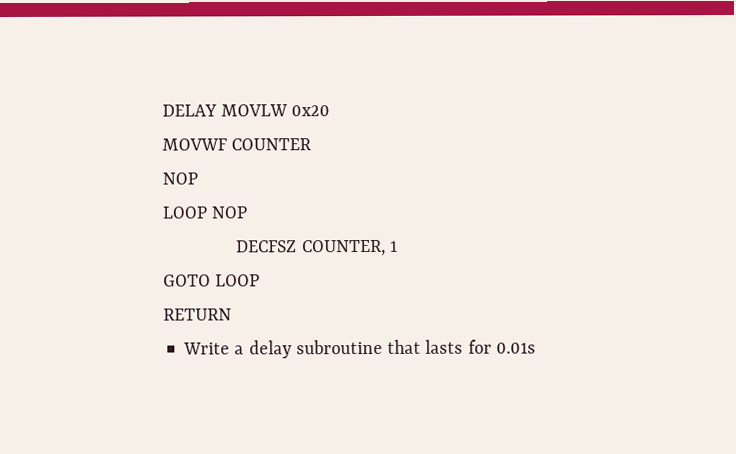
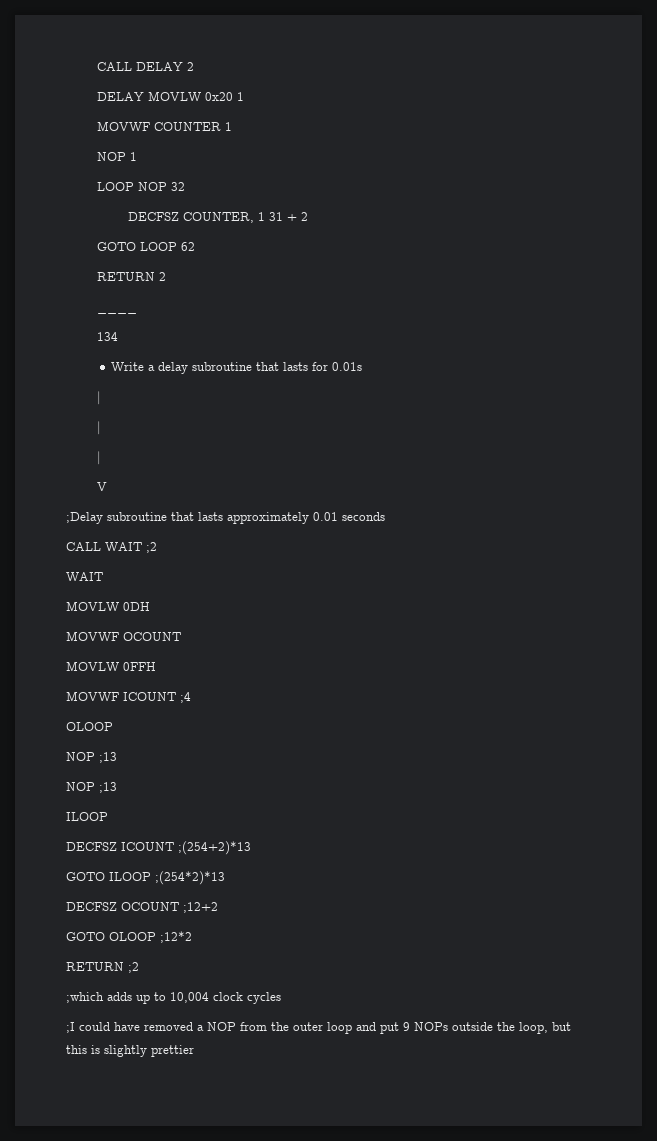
(161, 110) none -> [97,62,195,71] CALL DELAY 2 //
(331, 111) none -> [237,92,245,101] 1
[161,172,198,185] // NOP -> [225,122,233,131] [97,152,138,161] 1 // NOP 1
(247, 212) none -> [171,182,186,191] 32
(398, 246) none -> [269,212,309,221] 31 + 2
[162,308,232,321] // RETURN -> [181,242,196,251] [97,272,167,281] [97,311,138,314] [97,332,119,341] 62 // RETURN 2 // ____ // 134
(536, 348) none -> [97,391,102,405] [97,421,102,435] [97,451,102,465] [97,482,108,491] [66,512,385,524] [66,542,157,553] [66,572,103,581] [66,601,150,611] [66,631,181,641] [66,661,156,671] [66,691,191,703] [66,722,113,731] [66,752,117,763] [66,782,117,793] [66,812,108,821] [66,841,251,855] [66,871,225,885] [66,902,218,913] [66,931,192,943] [66,962,139,973] [66,992,281,1004] [66,1022,571,1034] [66,1045,194,1057] // | // | // | // V // ;Delay subroutine that lasts approximately 0.01 seconds // CALL WAIT ;2 // WAIT // MOVLW 0DH // MOVWF OCOUNT // MOVLW 0FFH // MOVWF ICOUNT ;4 // OLOOP // NOP ;13 // NOP ;13 // ILOOP // DECFSZ ICOUNT ;(254+2)*13 // GOTO ILOOP ;(254*2)*13 // DECFSZ OCOUNT ;12+2 // GOTO OLOOP ;12*2 // RETURN ;2 // ;which adds up to 10,004 clock cycles // ;I could have removed a NOP from the outer loop and put 9 NOPs outside the loop, but this is slightly prettier

